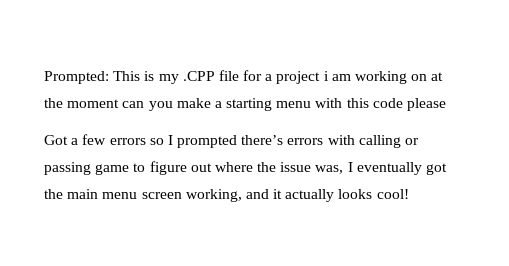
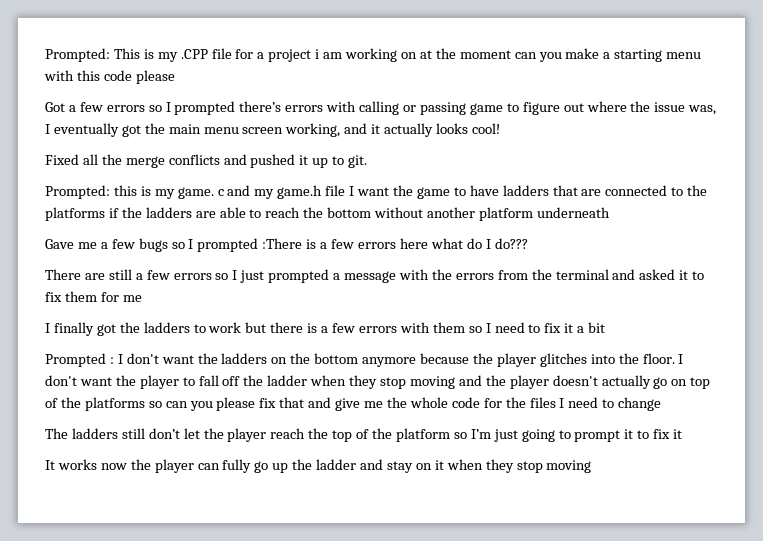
(409, 194) none -> [45,154,368,168] [45,185,708,199] [45,207,610,221] [45,238,528,252] [45,269,705,283] [45,291,142,302] [45,322,606,336] [45,353,684,367] [45,375,711,389] [45,397,662,411] [45,428,683,442] [45,459,592,473] // Fixed all the merge conflicts and pushed it up to git. // Prompted: this is my game. c and my game.h file I want the game to have ladders that are connected to the platforms if the ladders are able to reach the bottom without another platform underneath // Gave me a few bugs so I prompted :There is a few errors here what do I do??? // There are still a few errors so I just prompted a message with the errors from the terminal and asked it to fix them for me // I finally got the ladders to work but there is a few errors with them so I need to fix it a bit // Prompted : I don't want the ladders on the bottom anymore because the player glitches into the floor. I don't want the player to fall off the ladder when they stop moving and the player doesn't actually go on top of the platforms so can you please fix that and give me the whole code for the files I need to change // The ladders still don’t let the player reach the top of the platform so I’m just going to prompt it to fix it // It works now the player can fully go up the ladder and stay on it when they stop moving

